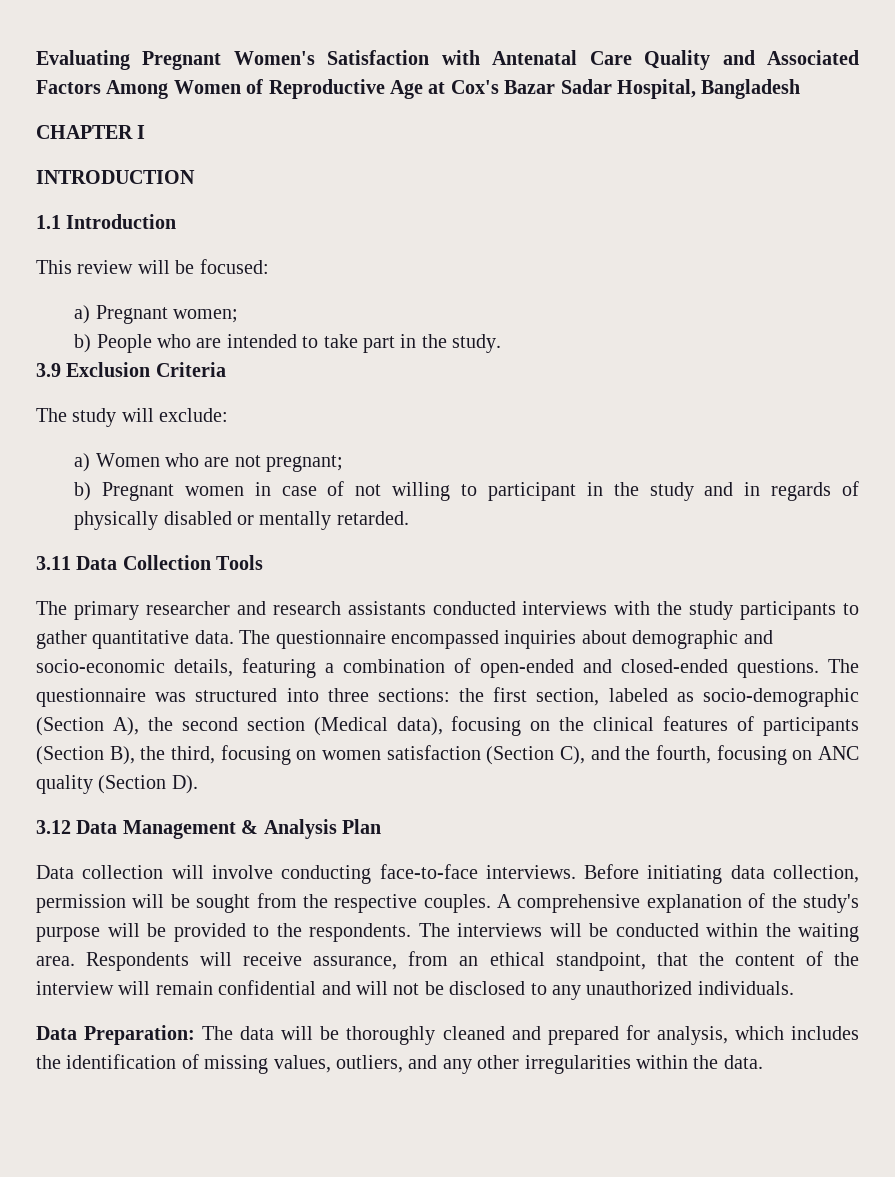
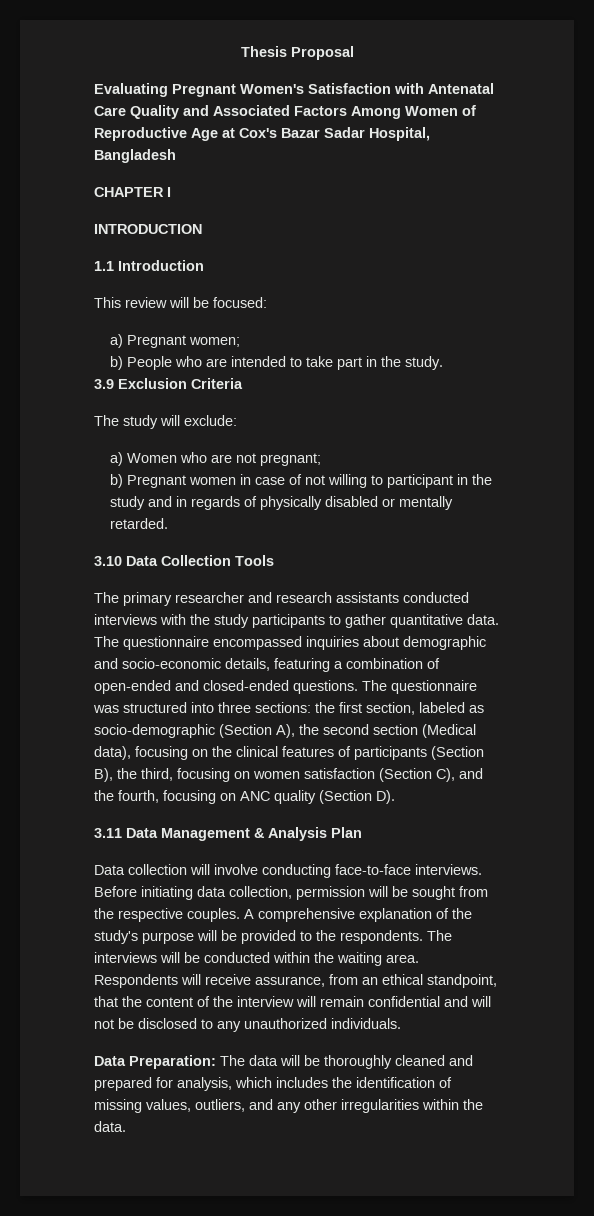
(36, 60) none -> [240,46,354,60] Thesis Proposal //
[36,556,71,570] 3.11 -> [94,556,122,566] 3.10
[36,820,71,834] 3.12 -> [94,828,122,838] 3.11

